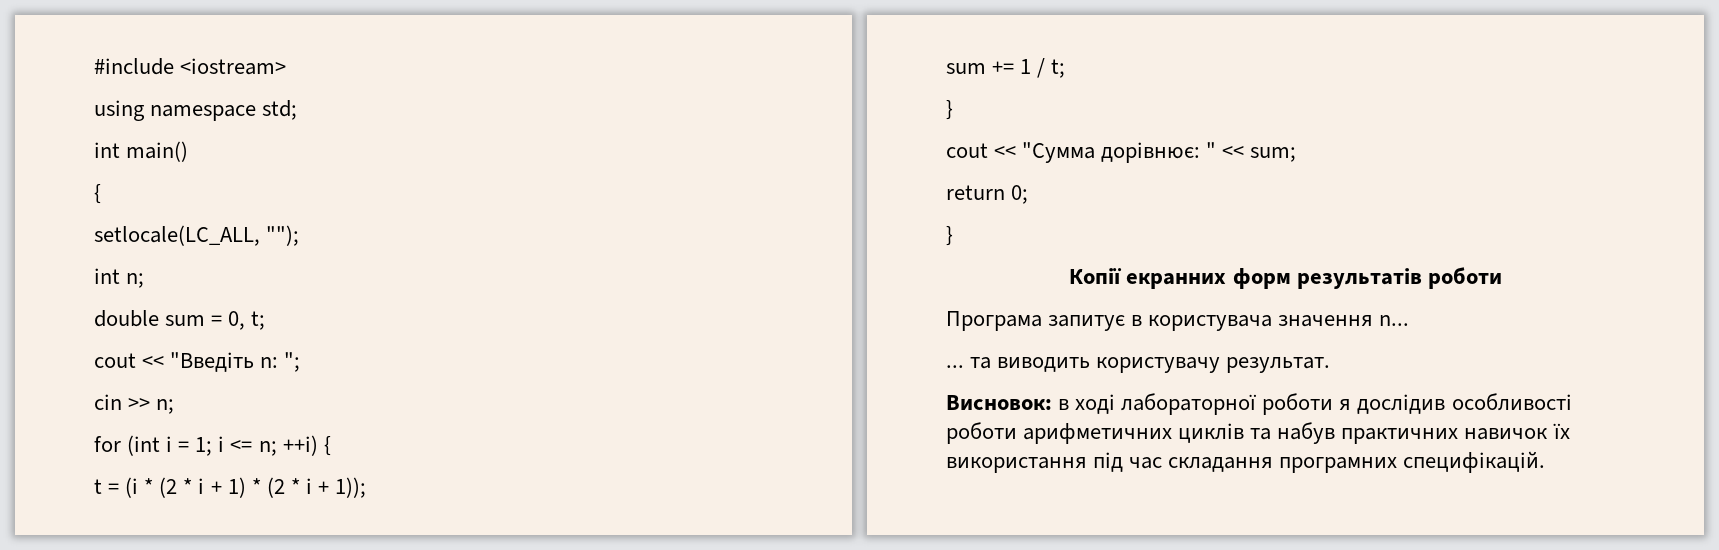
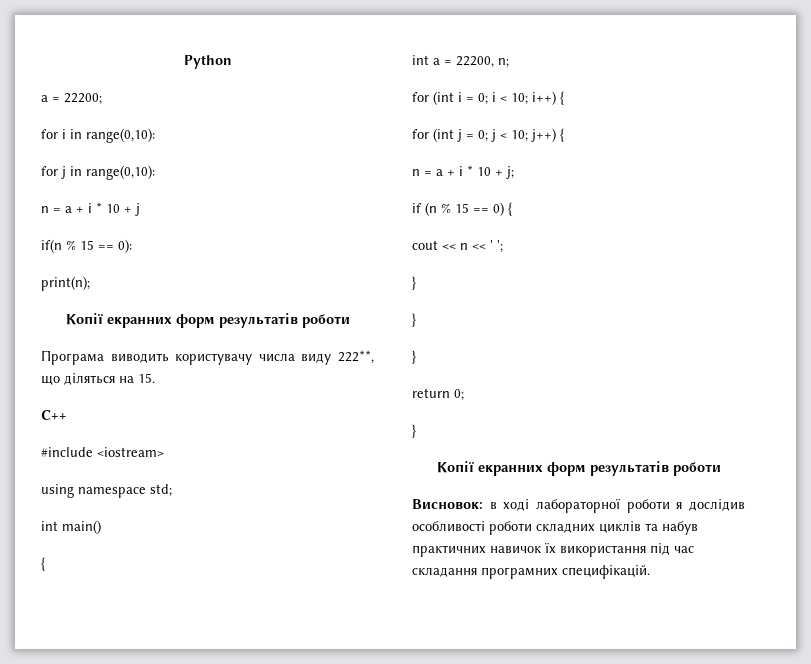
(94, 66) none -> [183,55,232,69] [41,93,102,105] [41,128,155,143] [41,165,155,180] [41,202,140,216] [41,239,132,253] [41,276,90,291] [65,313,350,328] [41,350,374,365] [41,373,155,385] [41,410,67,420] Python // a = 22200; // for i in range(0,10): // for j in range(0,10): // n = a + i * 10 + j // if(n % 15 == 0): // print(n); // Копії екранних форм результатів роботи // Програма виводить користувачу числа виду 222**, що діляться на 15. // C++ //
[94,225,300,246] [94,268,145,288] [94,310,266,330] [94,352,301,372] [94,394,151,410] // setlocale(LC_ALL, ""); // int n; // double sum = 0, t; // cout << "Введiть n: "; // cin >> -> [412,55,494,68] // int a = 22200,
[195,435,331,456] [94,477,367,498] [946,58,1066,78] [946,100,953,120] [946,142,1297,163] 1; i <= n; ++i) { // t = (i * (2 * i + 1) * (2 * i + 1)); // sum += 1 / t; // } // cout << "Сумма дорiвнює: " << sum; -> [478,91,564,105] [412,128,564,142] [412,165,514,179] [412,202,512,216] [412,240,503,253] [412,276,416,290] [412,313,416,327] [412,350,416,364] 0; i < 10; i++) { // for (int j = 0; j < 10; j++) { // n = a + i * 10 + j; // if (n % 15 == 0) { // cout << n << ' '; // } // } // }
[946,311,1410,331] [946,357,1331,373] // Програма запитує в користувача значення n... // ... та виводить користувачу результат. -> (721, 469) none
[1023,423,1173,444] арифметичних -> [536,523,595,533] складних

